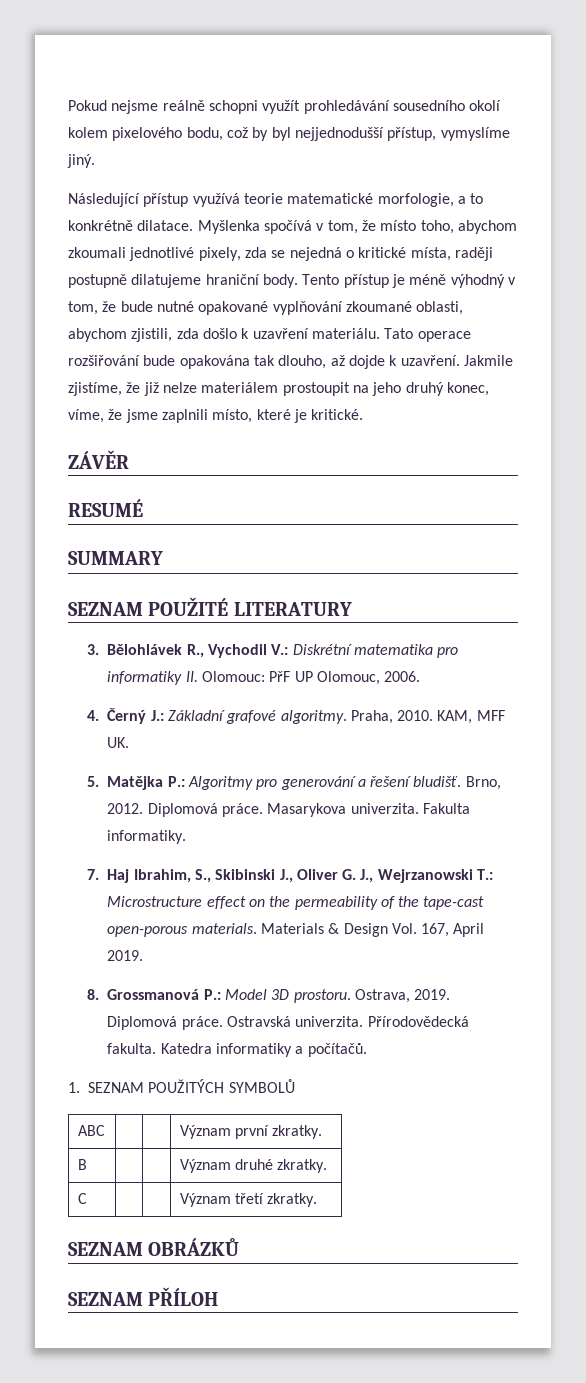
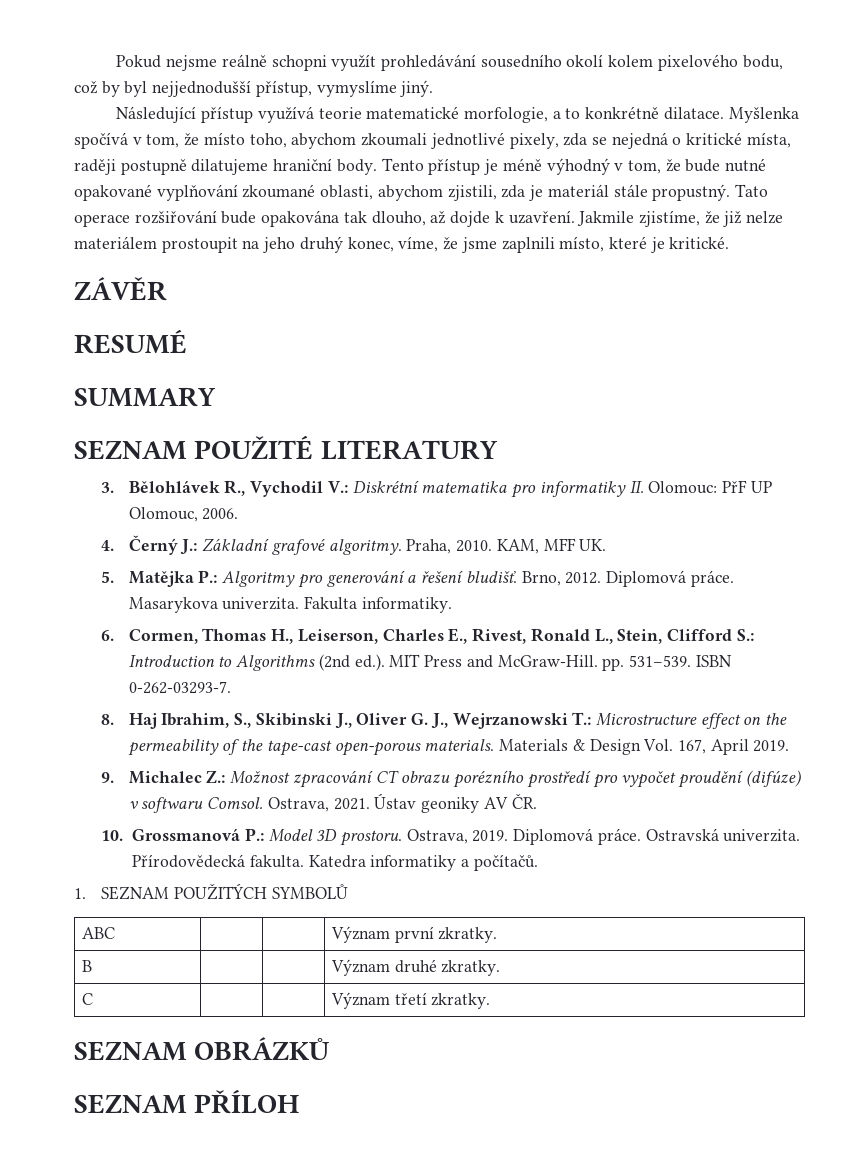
[202,328,380,339] došlo k uzavření materiálu. -> [529,184,731,201] je materiál stále propustný.
[87,869,100,880] 7. -> [101,628,754,644] [128,654,732,671] [128,681,231,694] [101,714,115,725] 6. Cormen, Thomas H., Leiserson, Charles E., Rivest, Ronald L., Stein, Clifford S.: Introduction to Algorithms (2nd ed.). MIT Press and McGraw-Hill. pp. 531–539. ISBN 0-262-03293-7. // 8.
[87,989,100,1000] 8. -> [101,770,801,788] [128,793,537,813] [101,830,124,841] 9. Michalec Z.: Možnost zpracování CT obrazu porézního prostředí pro vypočet proudění (difúze) v softwaru Comsol. Ostrava, 2021. Ústav geoniky AV ČR. // 10.

